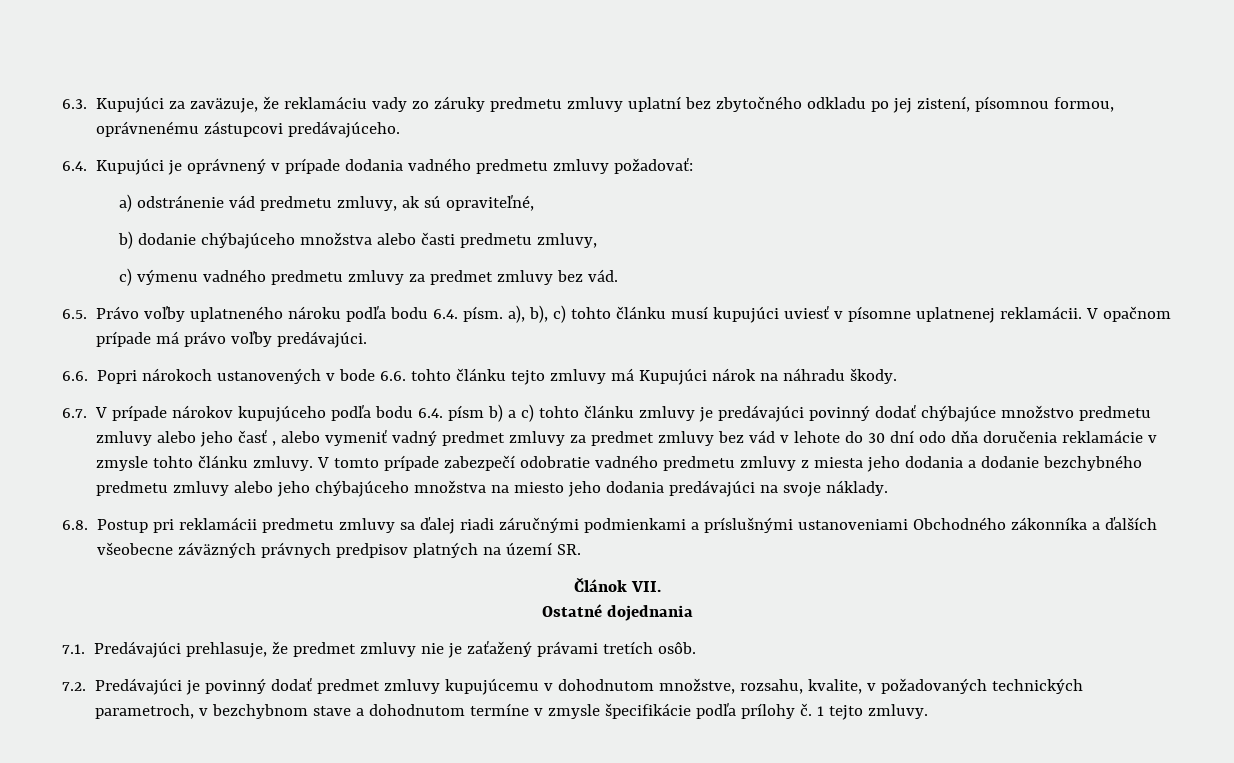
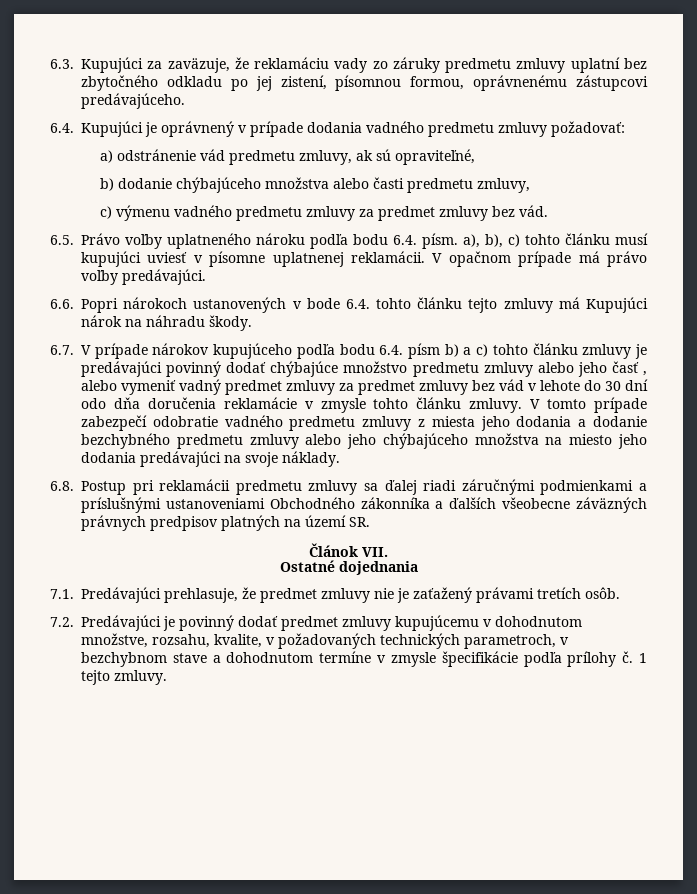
[380,371,407,381] 6.6. -> [345,299,370,309] 6.4.

